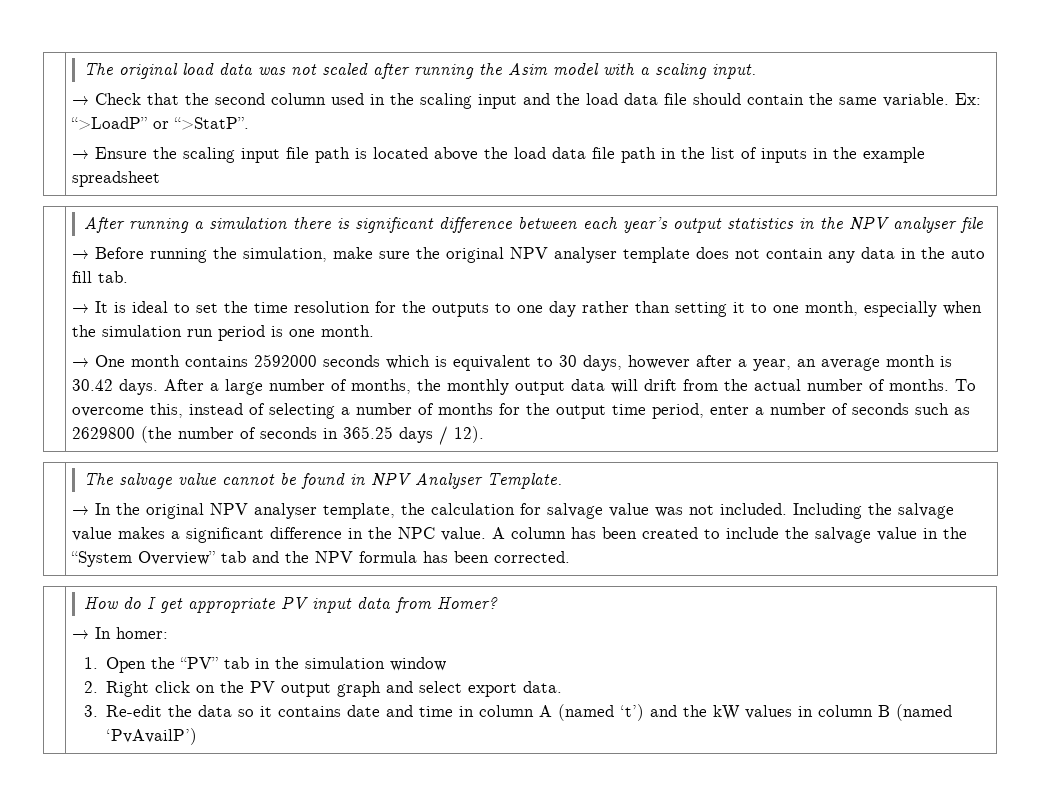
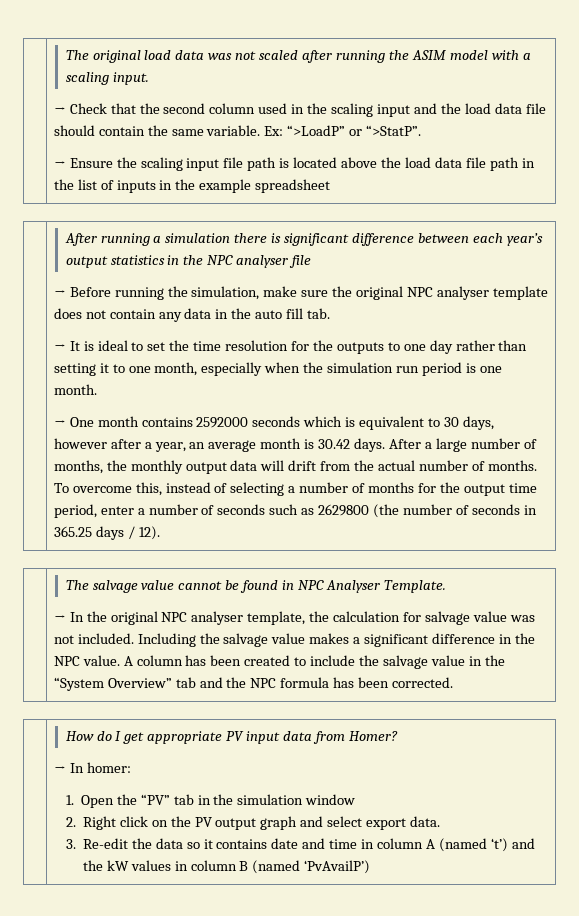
[507,63,548,75] Asim -> [411,50,446,60] ASIM
[848,217,889,231] NPV -> [207,255,234,265] NPC
[510,247,549,259] NPV -> [407,287,434,297] NPC
[370,473,411,487] NPV -> [298,580,325,590] NPC
[210,503,249,515] NPV -> [161,612,188,622] NPC
[315,551,354,563] NPV -> [250,678,277,688] NPC

